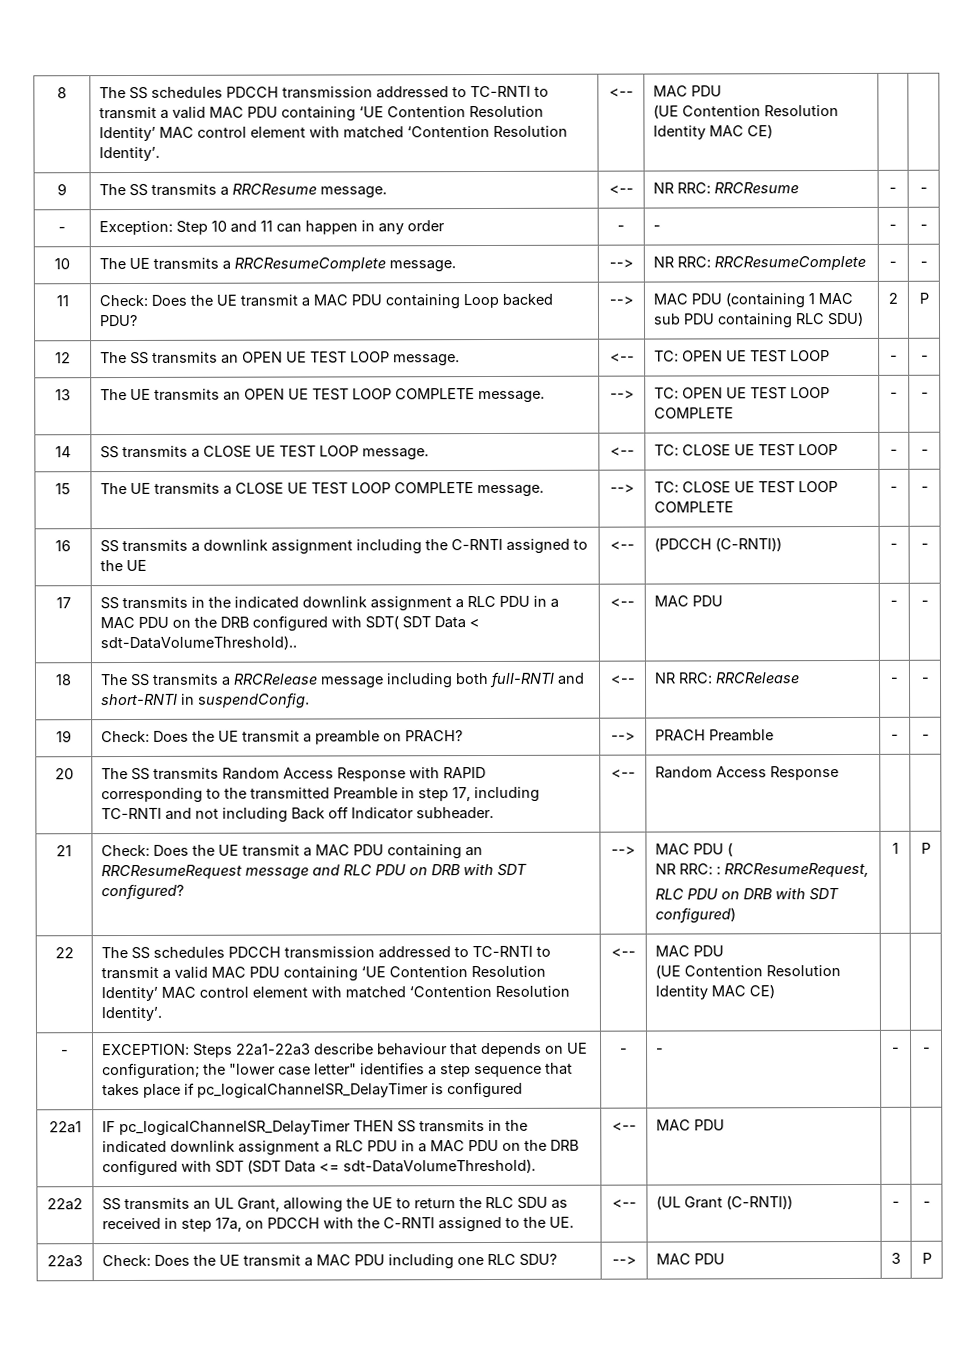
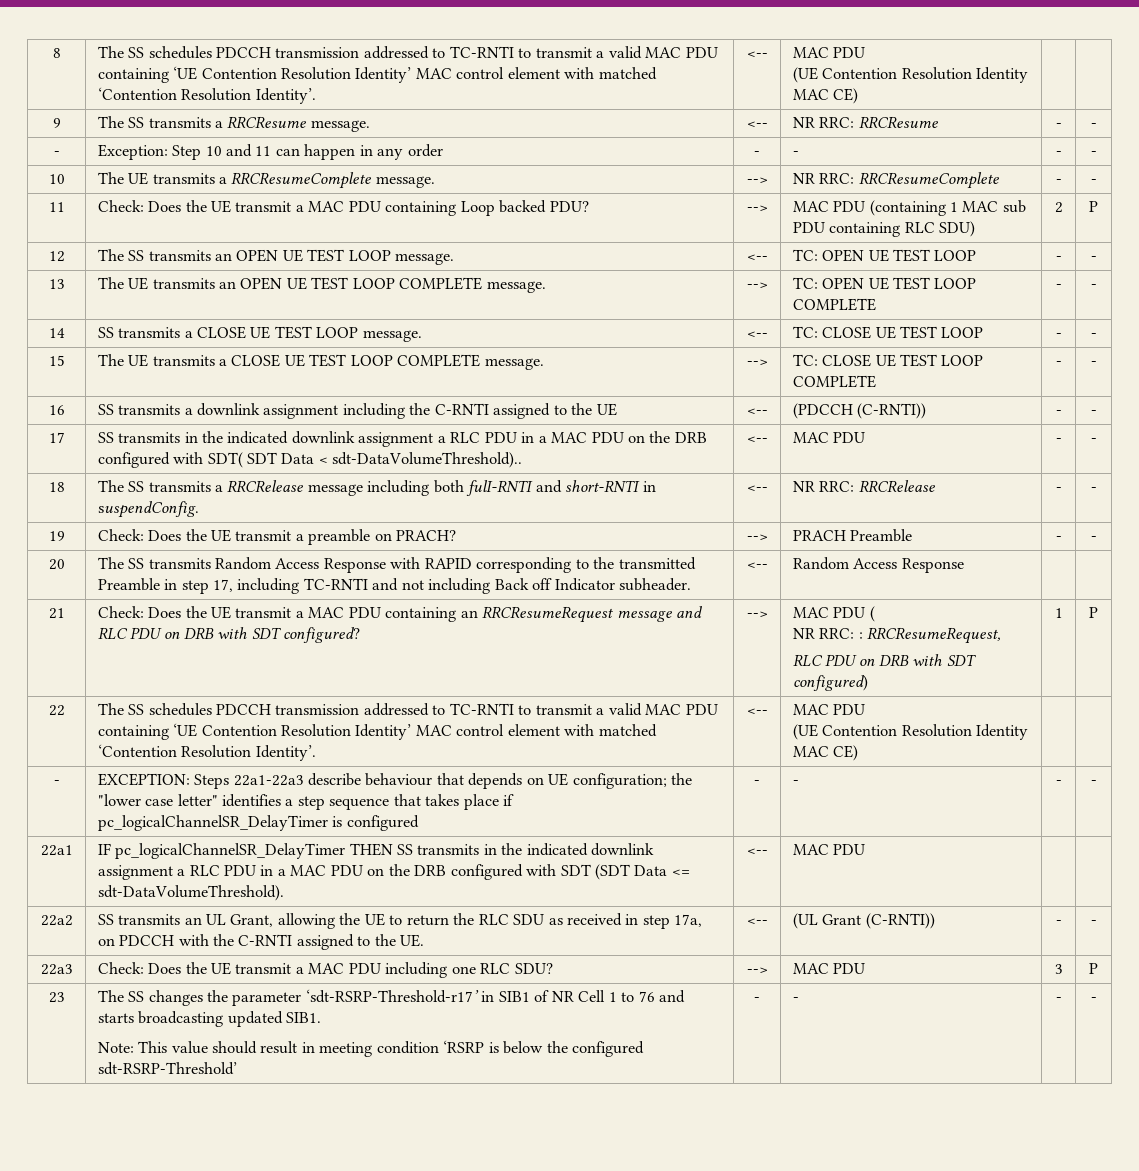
(932, 1258) none -> [48,992,65,1003] [97,989,686,1006] [97,1011,322,1027] [97,1040,645,1057] [97,1062,237,1075] [754,997,760,1002] [792,997,799,1002] [1055,997,1062,1002] [1090,997,1097,1002] // 23 | The SS changes the parameter ‘sdt-RSRP-Threshold-r17’ in SIB1 of NR Cell 1 to 76 and starts broadcasting updated SIB1. // Note: This value should result in meeting condition ‘RSRP is below the configured sdt-RSRP-Threshold’ | - | - | - | -

